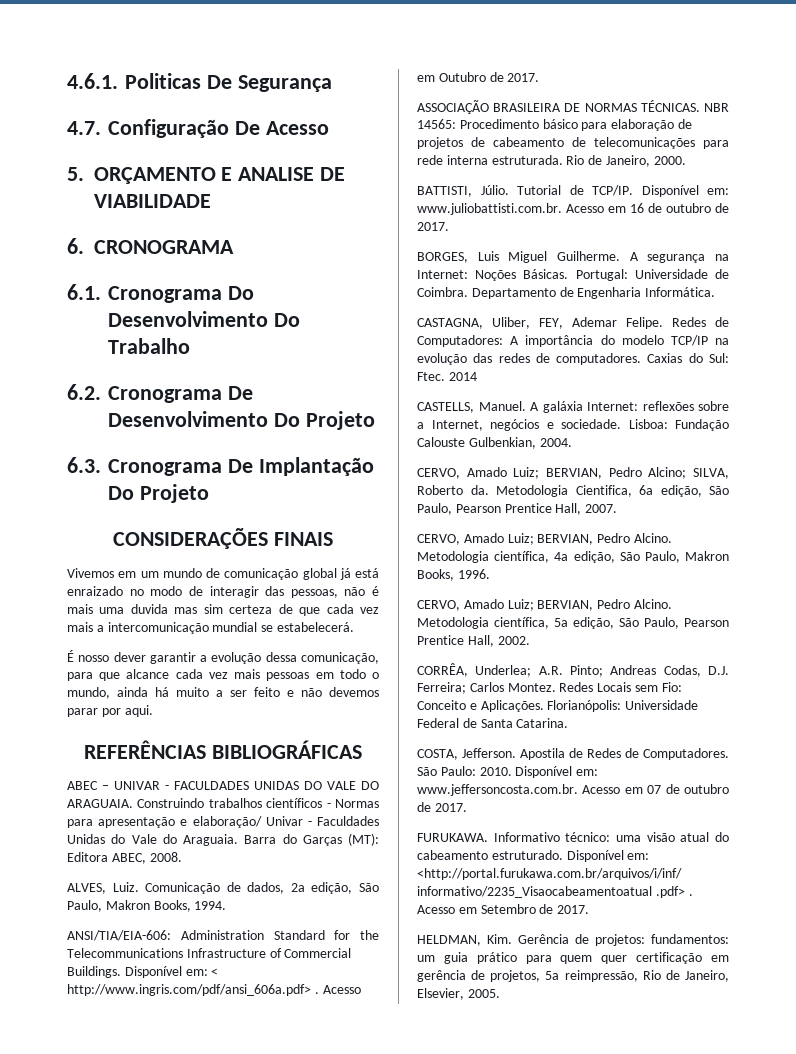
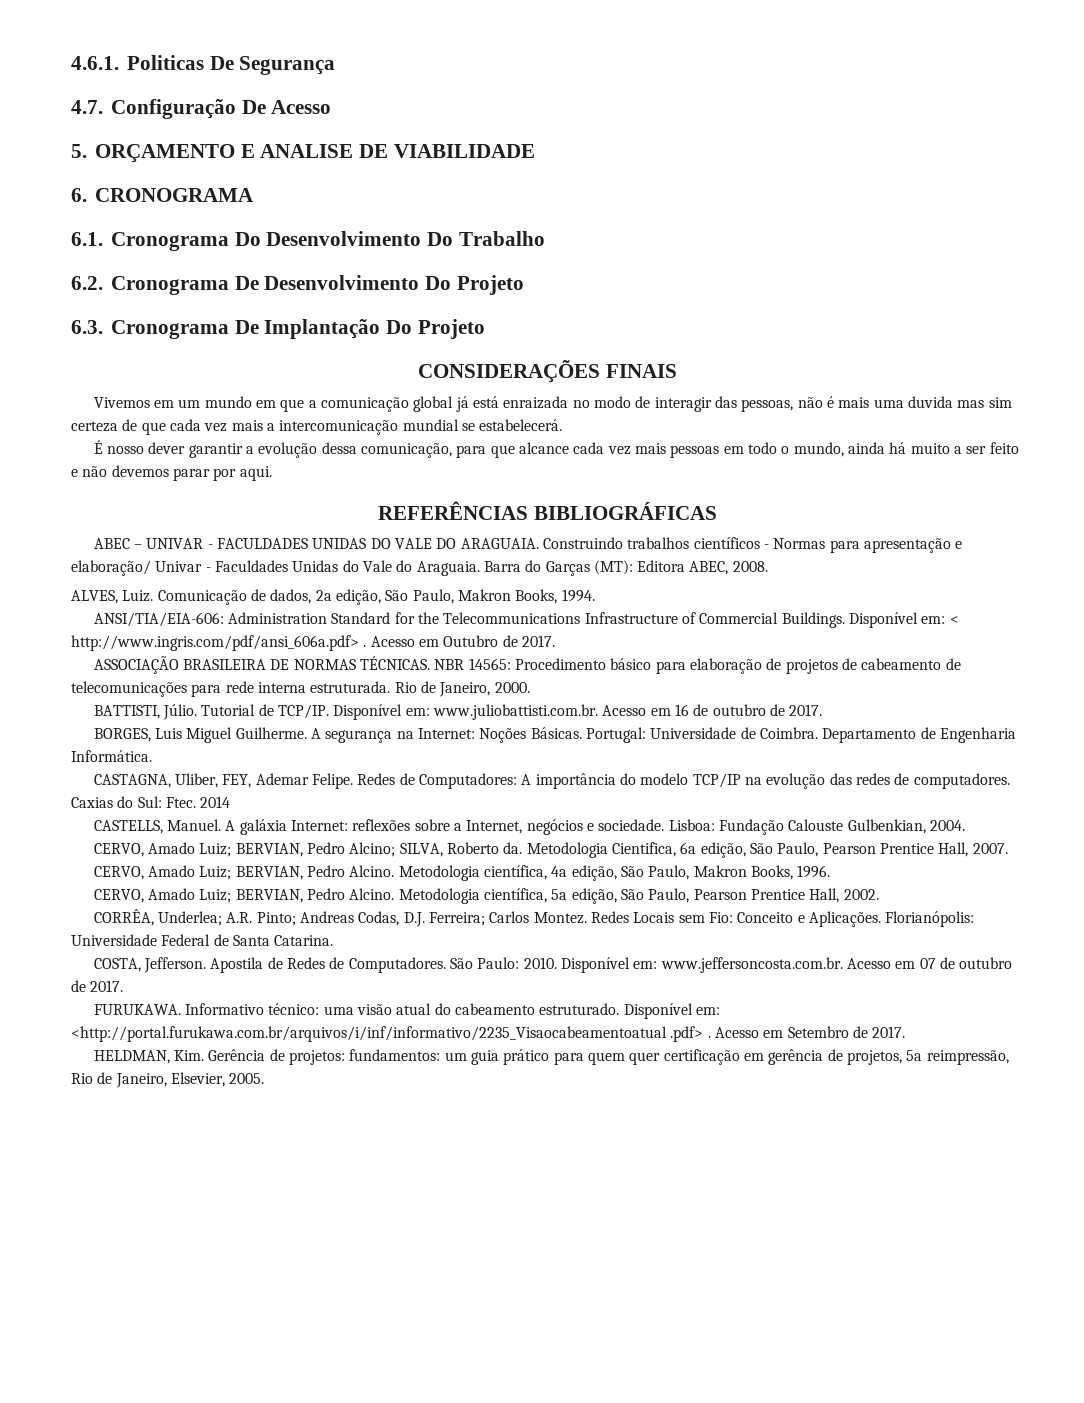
[206,568,220,578] de -> [256,399,317,412] em que a
[67,586,123,596] enraizado -> [503,396,569,409] enraizada

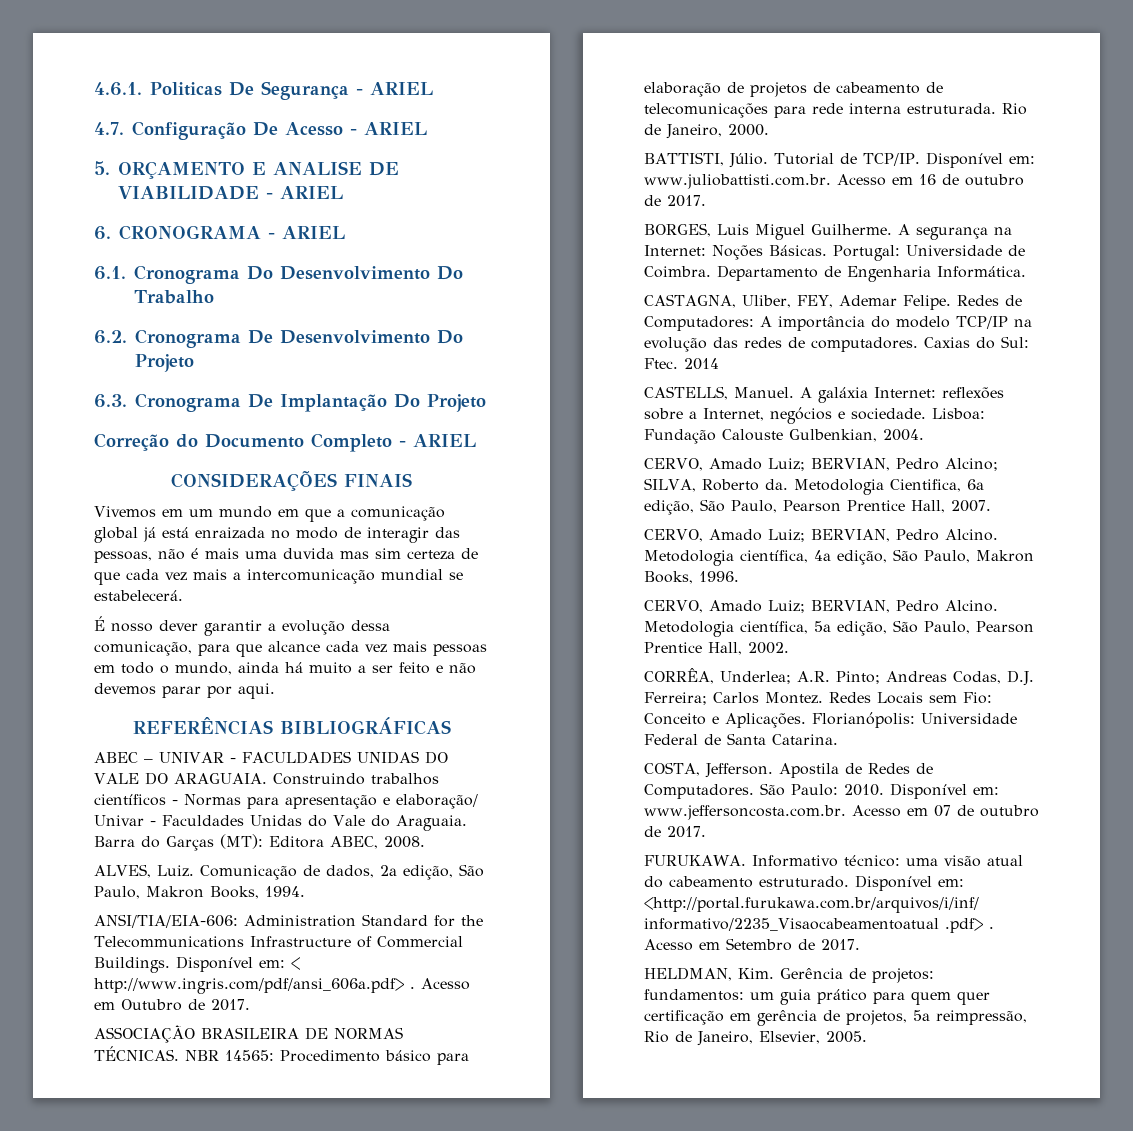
(336, 65) none -> [356,82,433,95] - ARIEL
(332, 107) none -> [350,122,427,135] - ARIEL
(535, 151) none -> [266,186,343,199] - ARIEL
(254, 195) none -> [268,226,345,239] - ARIEL
(485, 329) none -> [94,433,476,452] // Correção do Documento Completo - ARIEL

